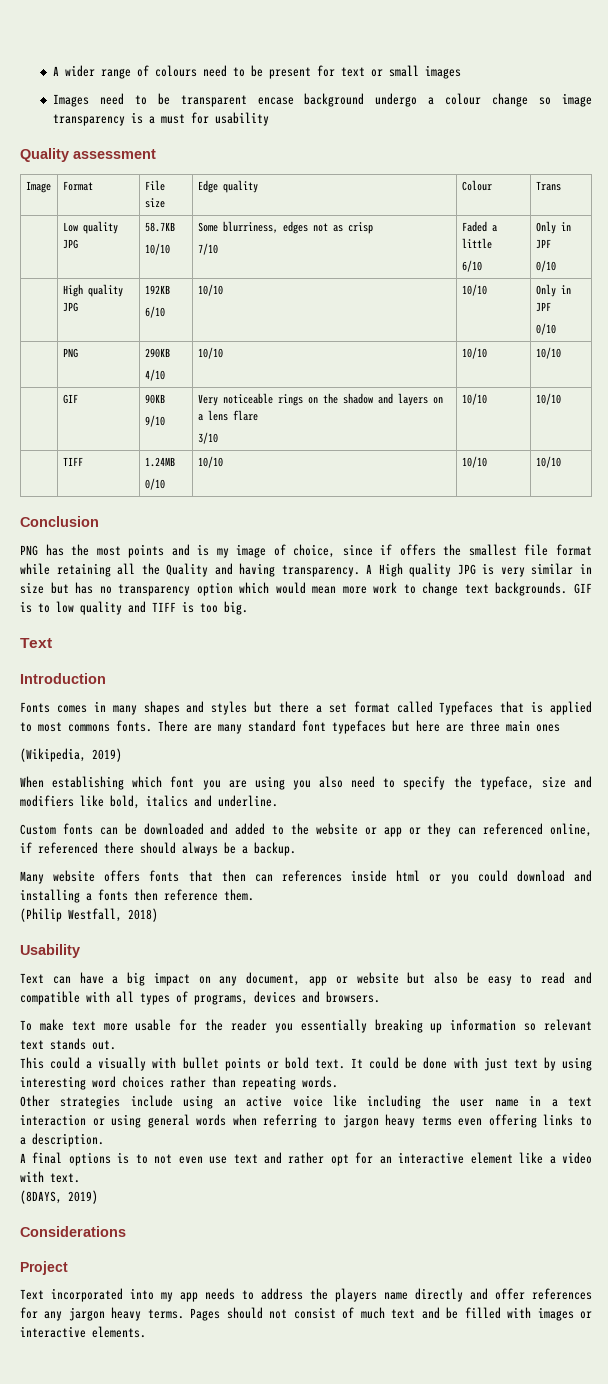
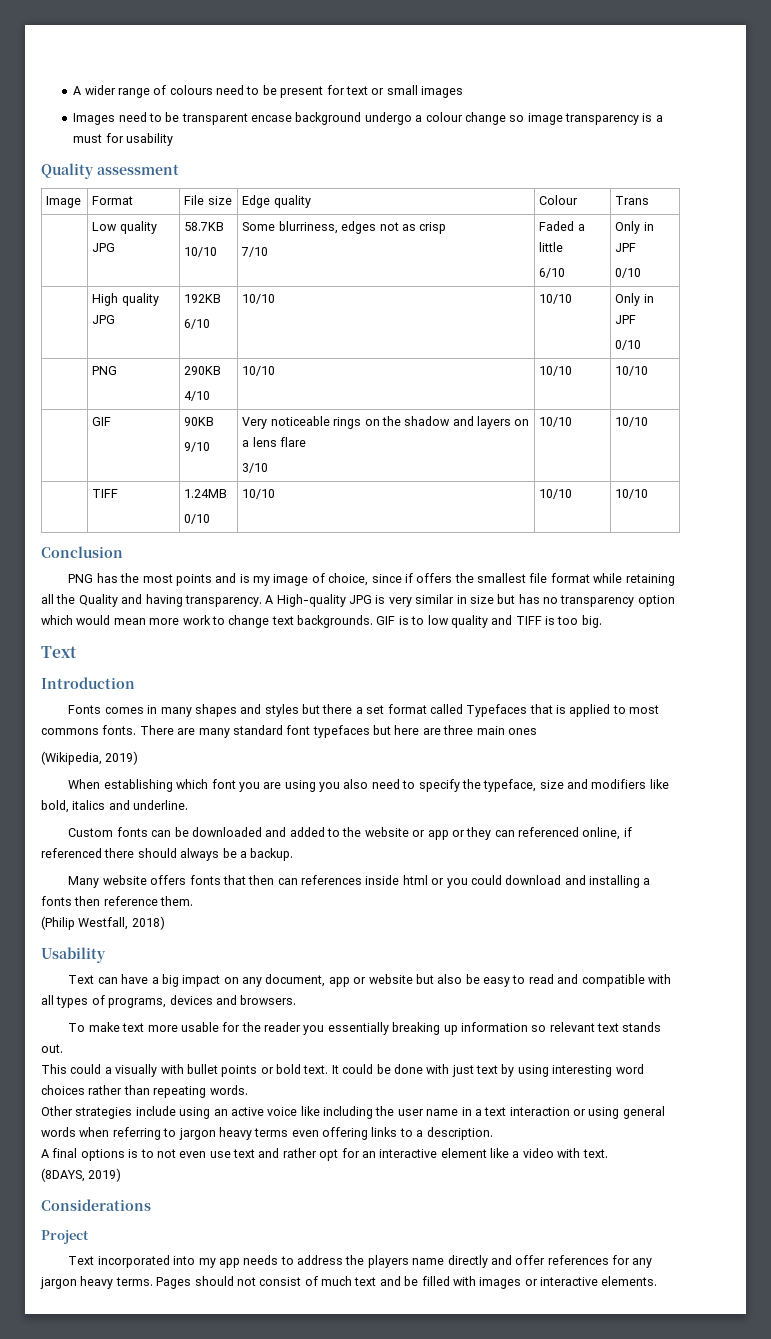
[378,563,452,577] High quality -> [276,594,346,607] High-quality

